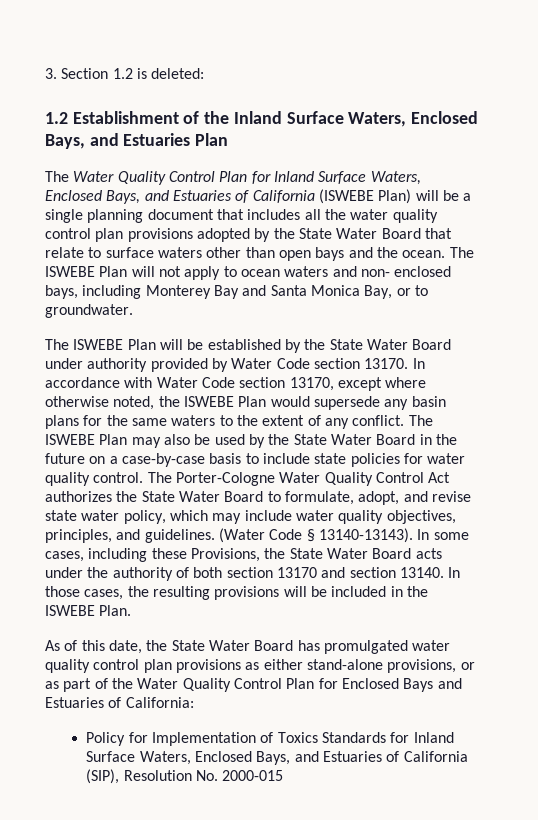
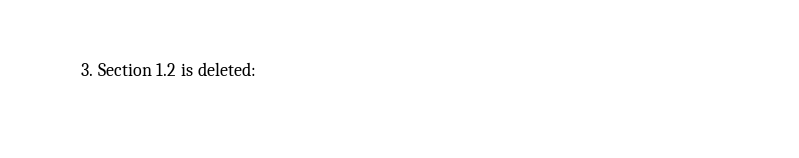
[45,111,479,127] [45,133,229,149] [45,171,421,185] [45,189,472,204] [45,209,438,223] [45,228,452,242] [45,247,474,261] [45,266,452,280] [45,285,428,299] [45,304,133,318] [45,339,452,353] [45,358,425,372] [45,377,427,391] [45,396,446,410] [45,415,433,429] [45,434,457,448] [45,453,466,467] [45,472,451,486] [45,491,471,505] [45,510,456,524] [45,528,469,543] [45,548,442,562] [45,567,461,581] [45,586,428,600] [45,605,132,616] [45,640,451,654] [45,659,475,673] [45,678,462,692] [45,697,194,708] [86,732,454,746] [86,751,468,765] [86,769,284,784] // 1.2 Establishment of the Inland Surface Waters, Enclosed Bays, and Estuaries Plan // The Water Quality Control Plan for Inland Surface Waters, Enclosed Bays, and Estuaries of California (ISWEBE Plan) will be a single planning document that includes all the water quality control plan provisions adopted by the State Water Board that relate to surface waters other than open bays and the ocean. The ISWEBE Plan will not apply to ocean waters and non- enclosed bays, including Monterey Bay and Santa Monica Bay, or to groundwater. // The ISWEBE Plan will be established by the State Water Board under authority provided by Water Code section 13170. In accordance with Water Code section 13170, except where otherwise noted, the ISWEBE Plan would supersede any basin plans for the same waters to the extent of any conflict. The ISWEBE Plan may also be used by the State Water Board in the future on a case-by-case basis to include state policies for water quality control. The Porter-Cologne Water Quality Control Act authorizes the State Water Board to formulate, adopt, and revise state water policy, which may include water quality objectives, principles, and guidelines. (Water Code § 13140-13143). In some cases, including these Provisions, the State Water Board acts under the authority of both section 13170 and section 13140. In those cases, the resulting provisions will be included in the ISWEBE Plan. // As of this date, the State Water Board has promulgated water quality control plan provisions as either stand-alone provisions, or as part of the Water Quality Control Plan for Enclosed Bays and Estuaries of California: // Policy for Implementation of Toxics Standards for Inland Surface Waters, Enclosed Bays, and Estuaries of California (SIP), Resolution No. 2000-015 -> (256, 69) none

